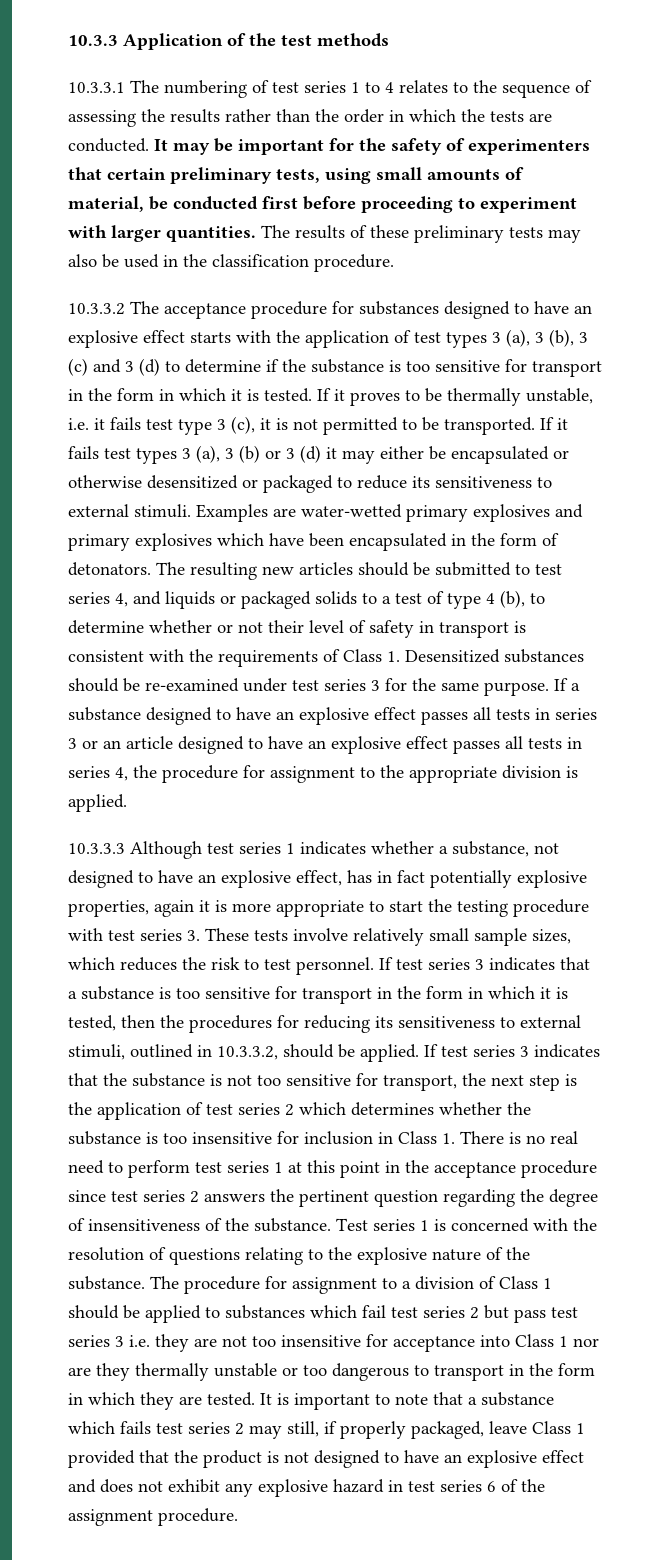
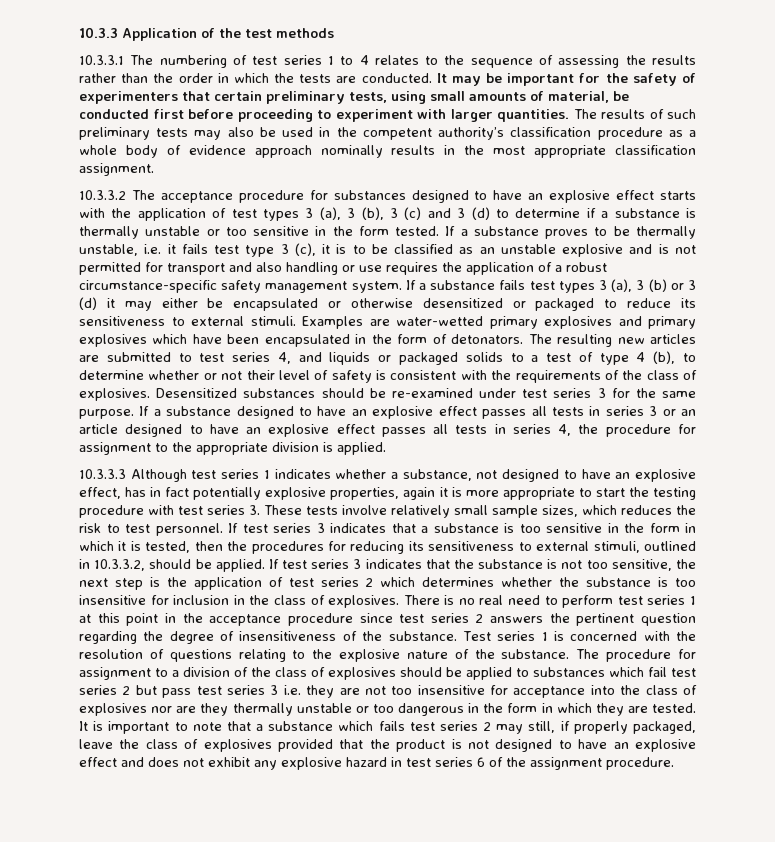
[370,225,409,238] these -> [667,109,696,119] such
[212,254,394,272] classification procedure. -> [362,127,697,140] [79,145,697,158] [79,163,154,176] competent authority’s classification procedure as a whole body of evidence approach nominally results in the most appropriate classification assignment.
[282,359,602,377] [68,388,345,402] the substance is too sensitive for transport in the form in which it is tested. If it -> [601,208,696,218] [79,226,539,239] a substance is thermally unstable or too sensitive in the form tested. If a substance
[293,417,568,435] not permitted to be transported. If it -> [352,244,696,257] [79,262,607,275] [79,280,496,293] to be classified as an unstable explosive and is not permitted for transport and also handling or use requires the application of a robust circumstance-specific safety management system. If a substance
[358,562,430,576] should be -> [79,355,99,362] are
[419,621,509,638] in transport -> (372, 376) none
[343,649,400,662] Class 1. -> [622,370,697,380] [79,388,150,401] the class of explosives.
[275,986,372,1004] for transport -> (602, 528) none
[286,1073,457,1091] sensitive for transport, -> [611,559,672,571] sensitive,
[398,1131,455,1144] Class 1. -> [249,595,400,608] the class of explosives.
[499,1276,552,1289] Class 1 -> [251,667,396,680] the class of explosives
[515,1334,568,1347] Class 1 -> [620,685,698,695] [79,703,147,716] the class of explosives
[414,1365,504,1381] to transport -> (464, 709) none
[532,1421,585,1434] Class 1 -> [119,739,272,752] the class of explosives

